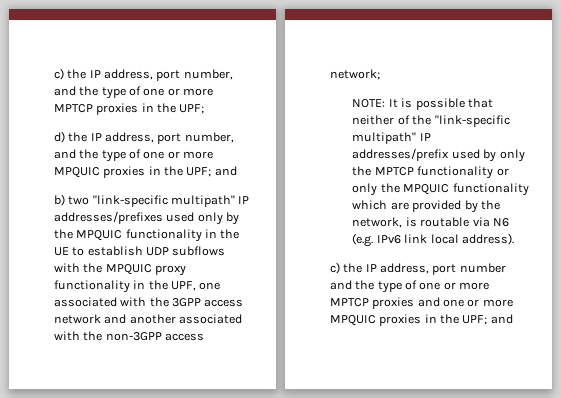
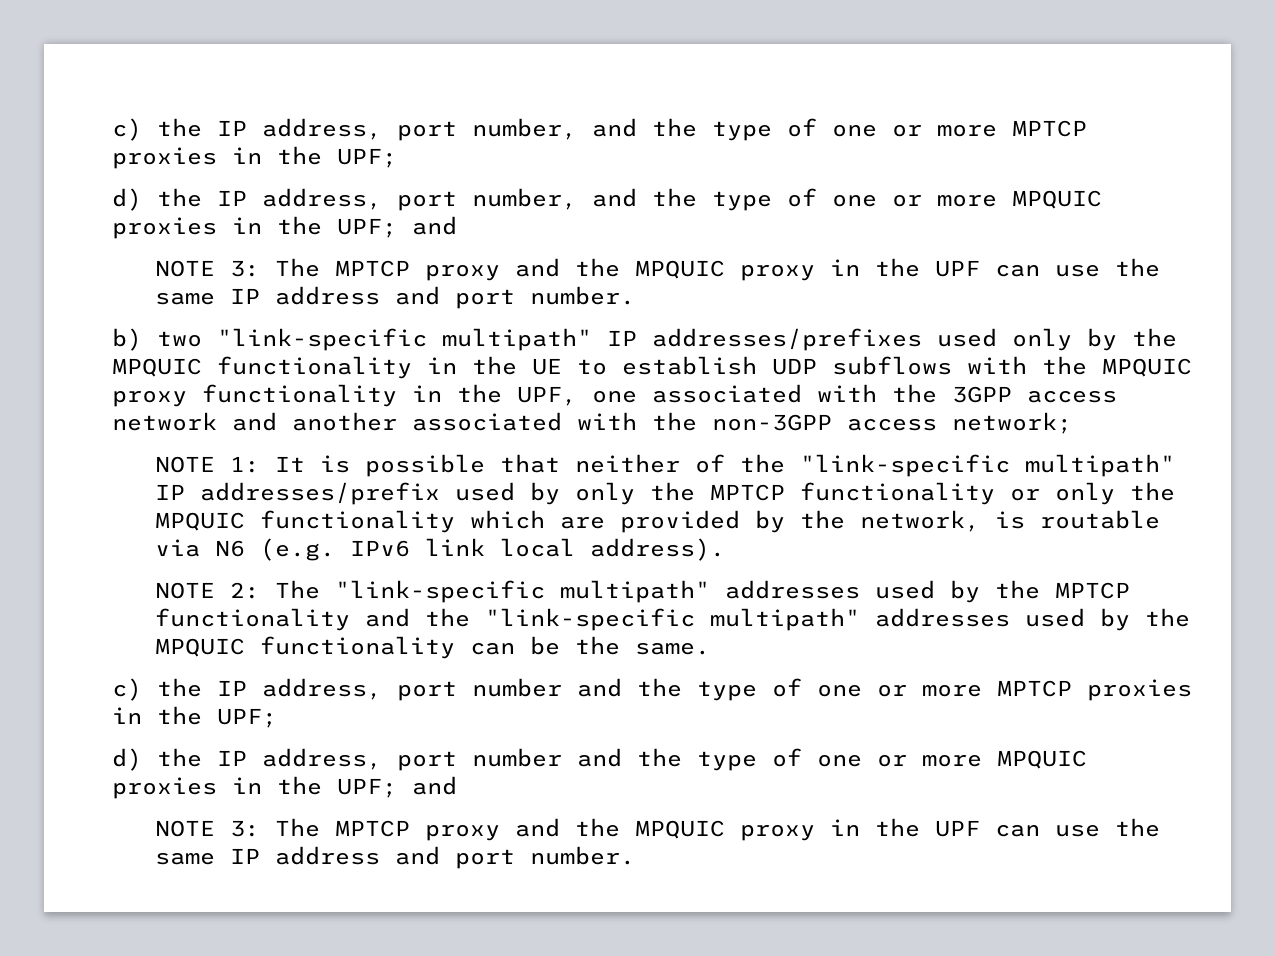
(237, 171) none -> [154,258,1160,281] [154,286,635,309] // NOTE 3: The MPTCP proxy and the MPQUIC proxy in the UPF can use the same IP address and port number.
[352,99,386,108] NOTE: -> [154,456,260,473] NOTE 1:
(514, 239) none -> [154,580,1130,603] [154,608,1190,631] [154,636,710,659] // NOTE 2: The "link-specific multipath" addresses used by the MPTCP functionality and the "link-specific multipath" addresses used by the MPQUIC functionality can be the same.
[417,297,513,307] [329,314,513,326] and one or more MPQUIC proxies in the UPF; and -> [112,706,278,728] [112,748,1088,771] [112,776,458,799] [154,818,1160,841] [154,846,635,869] in the UPF; // d) the IP address, port number and the type of one or more MPQUIC proxies in the UPF; and // NOTE 3: The MPTCP proxy and the MPQUIC proxy in the UPF can use the same IP address and port number.

